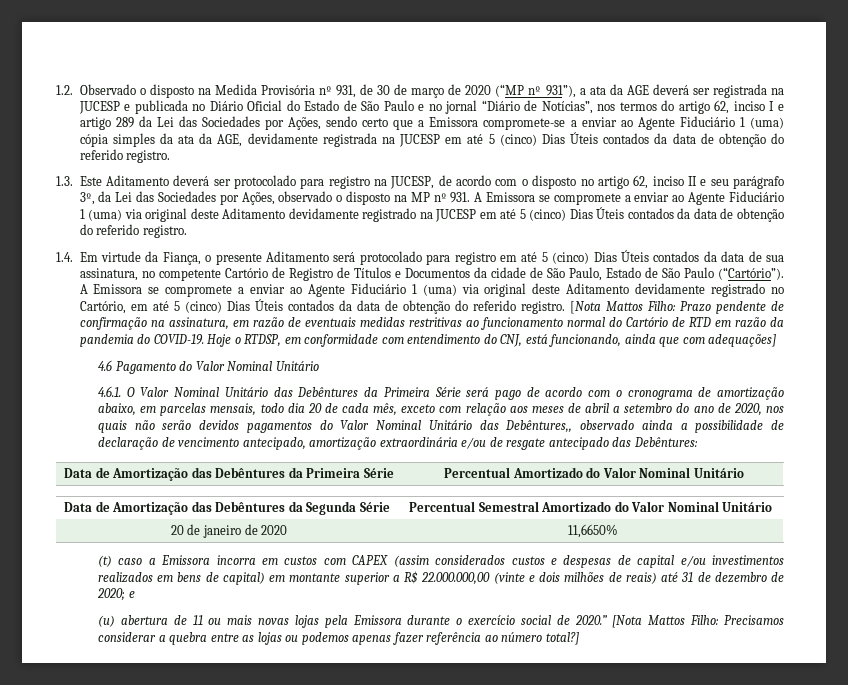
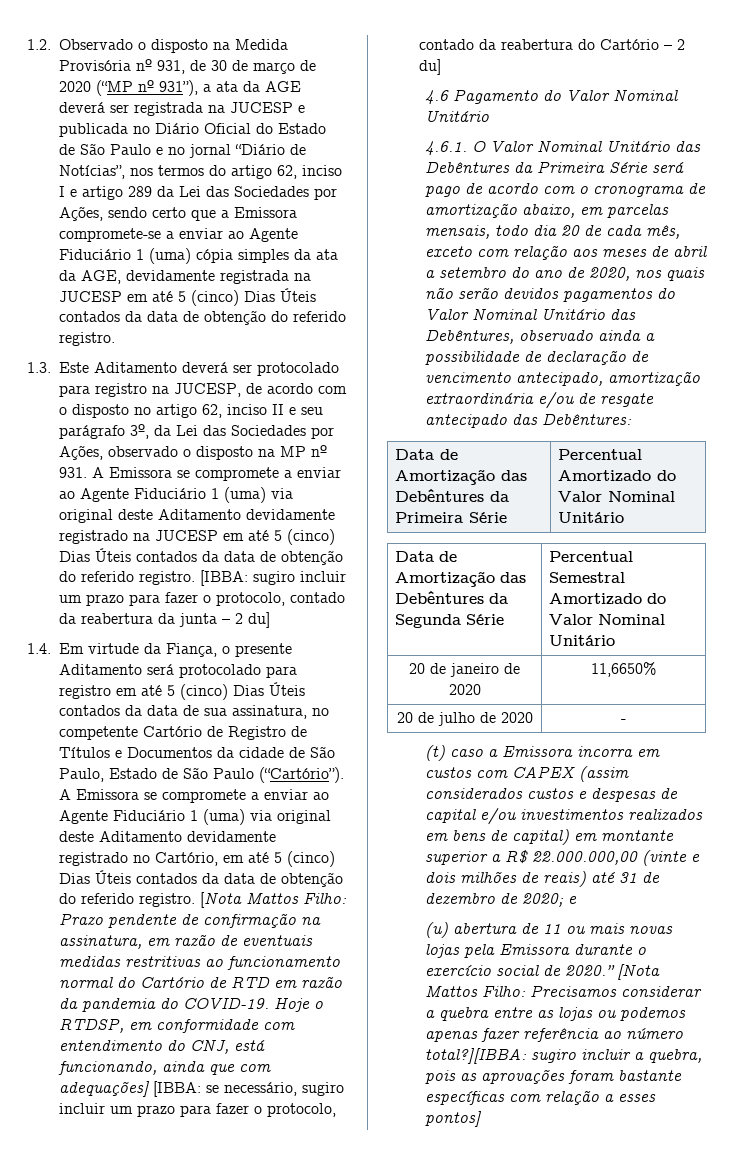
(187, 231) none -> [200,570,346,586] [59,592,345,606] [59,612,270,628] [IBBA: sugiro incluir um prazo para fazer o protocolo, contado da reabertura da junta – 2 du]
(777, 340) none -> [153,1081,344,1097] [59,1103,336,1117] [419,39,685,50] [419,59,441,75] [IBBA: se necessário, sugiro incluir um prazo para fazer o protocolo, contado da reabertura do Cartório – 2 du]
[505,420,573,433] Debêntures,, -> [424,329,514,344] Debêntures,
(618, 531) none -> [396,712,533,726] [621,719,626,723] // 20 de julho de 2020 | -
[545,632,579,645] total?] -> [424,1048,702,1064] [424,1070,682,1084] [424,1091,656,1105] [424,1111,482,1127] total?][IBBA: sugiro incluir a quebra, pois as aprovações foram bastante específicas com relação a esses pontos]

